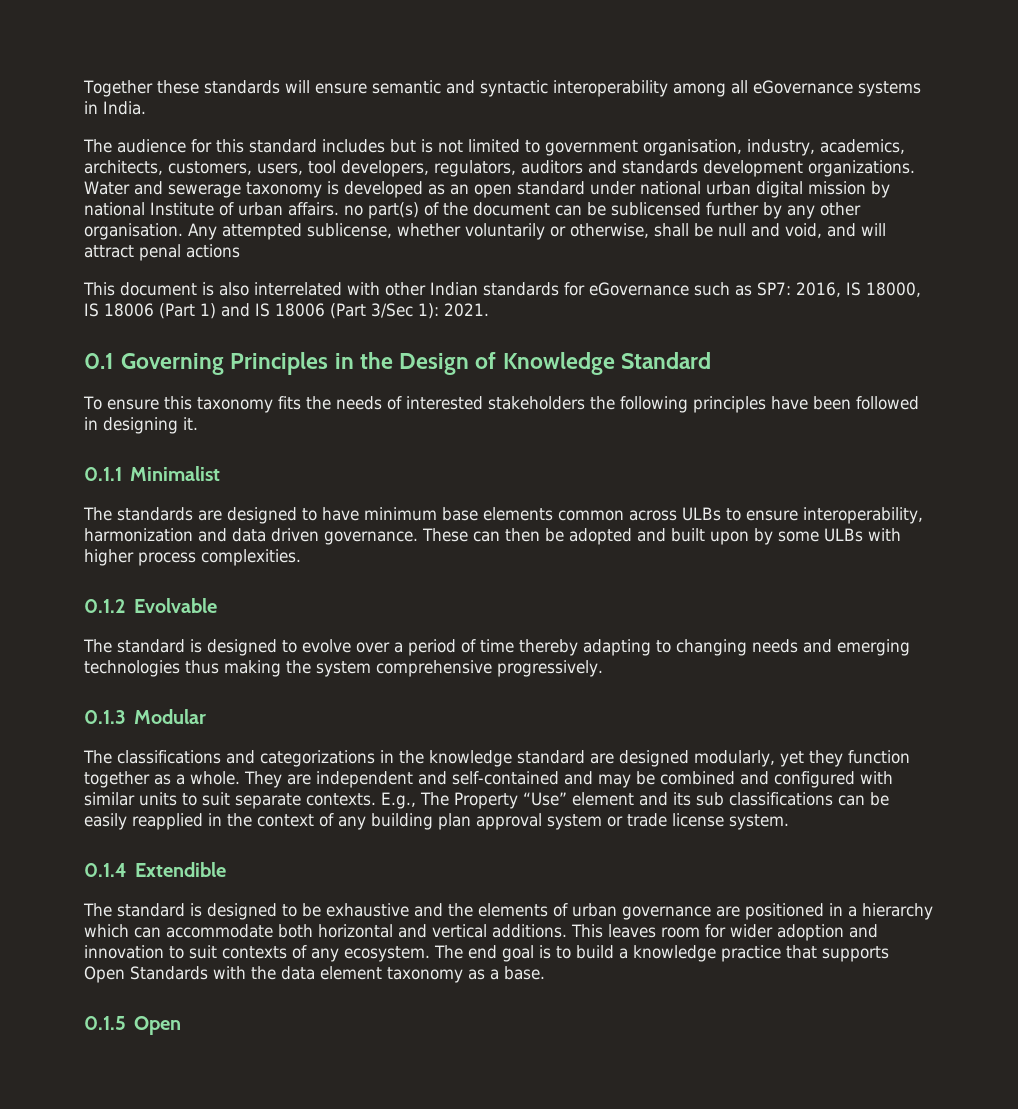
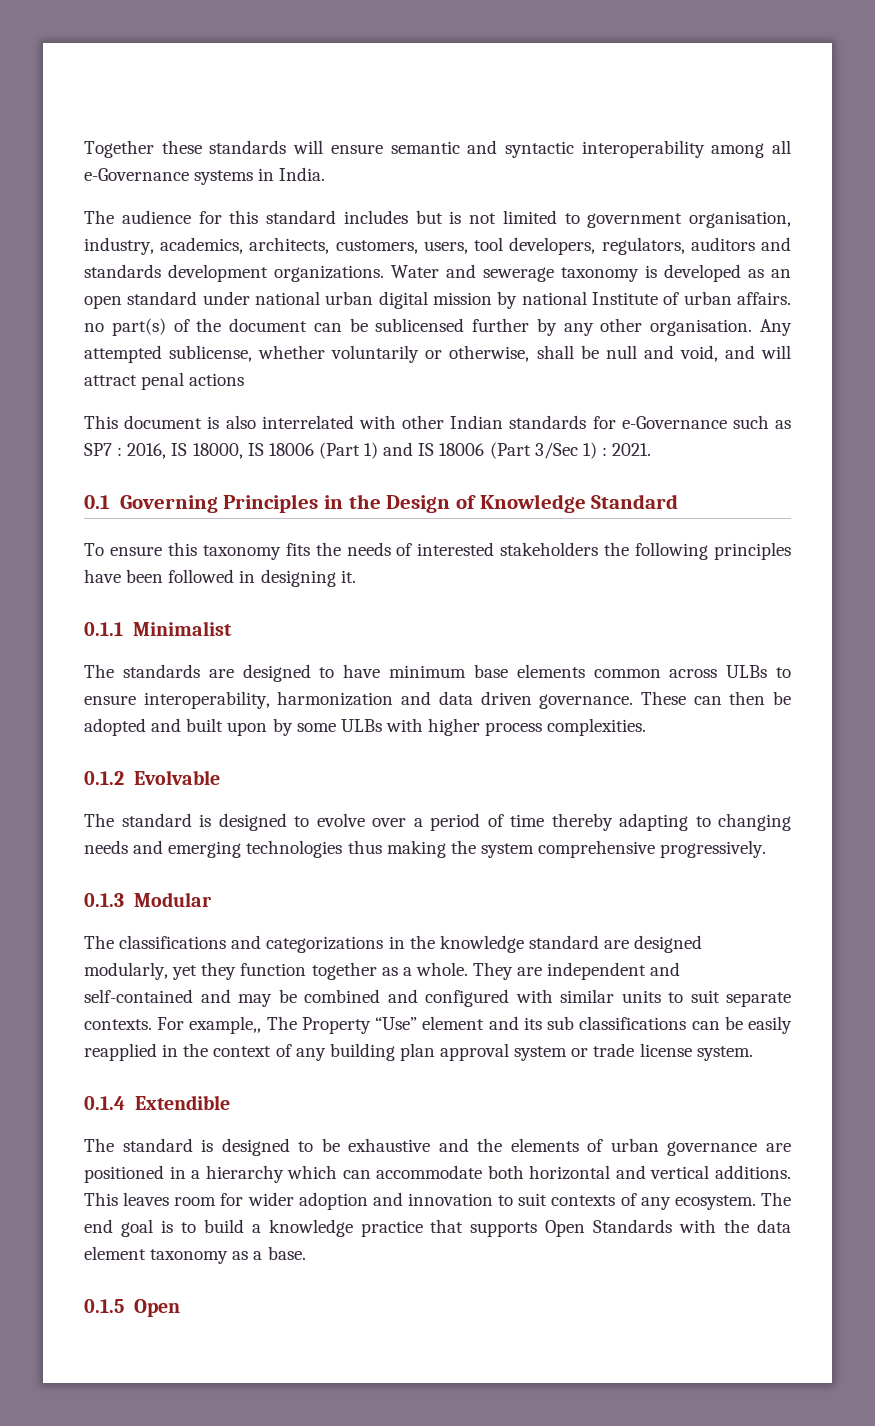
[752,80,853,94] eGovernance -> [84,168,189,181] e-Governance
[589,282,689,296] eGovernance -> [621,416,727,429] e-Governance
[757,282,791,296] SP7: -> [84,443,123,456] SP7 :
[418,303,439,319] 1): -> [582,442,607,459] 1) :
[381,792,416,809] E.g., -> [157,1016,262,1034] For example,,

